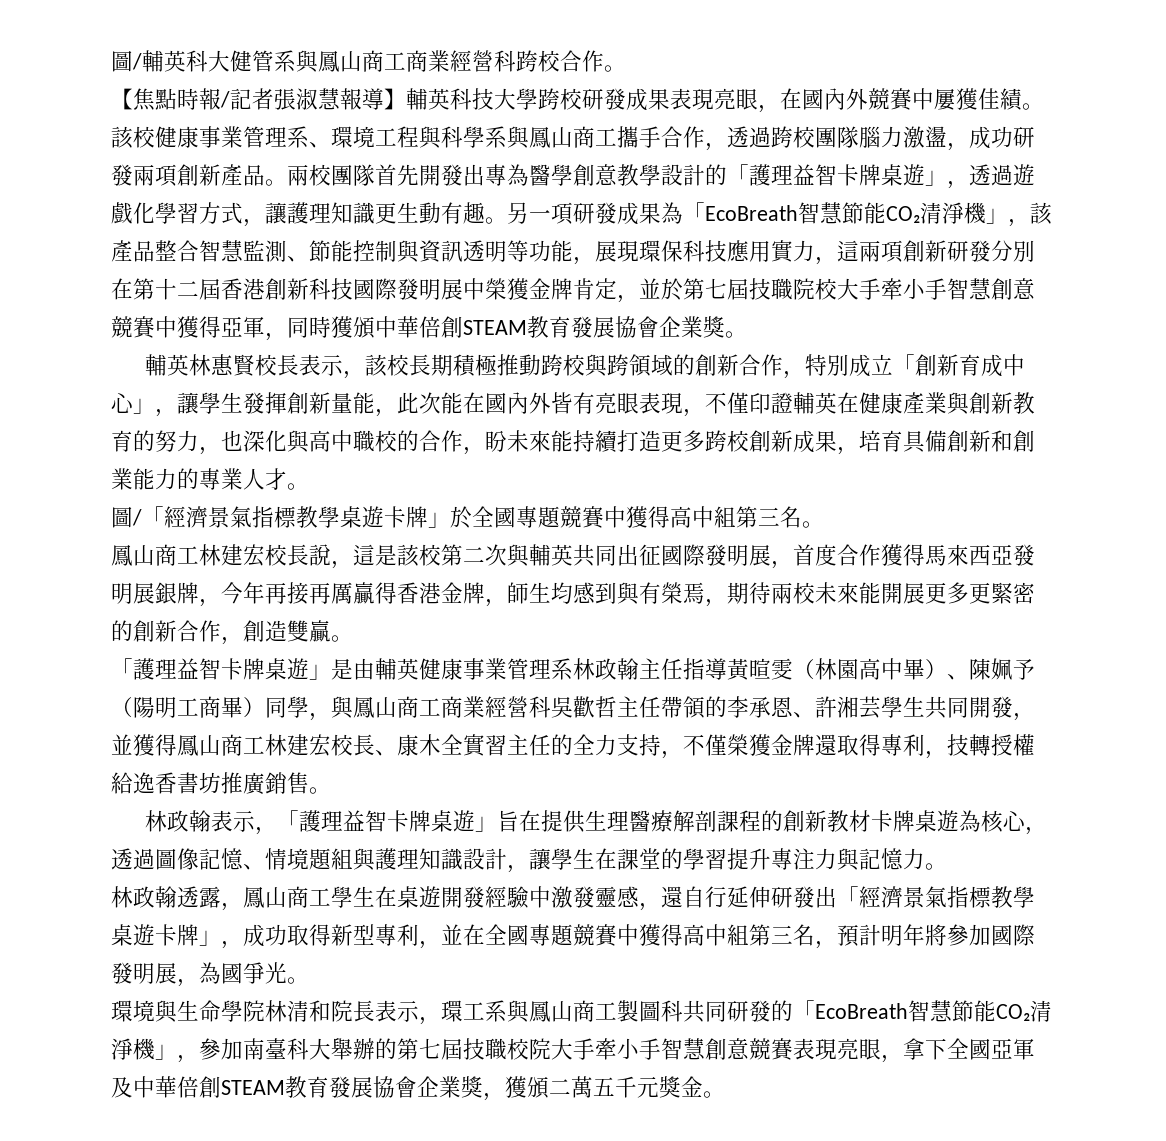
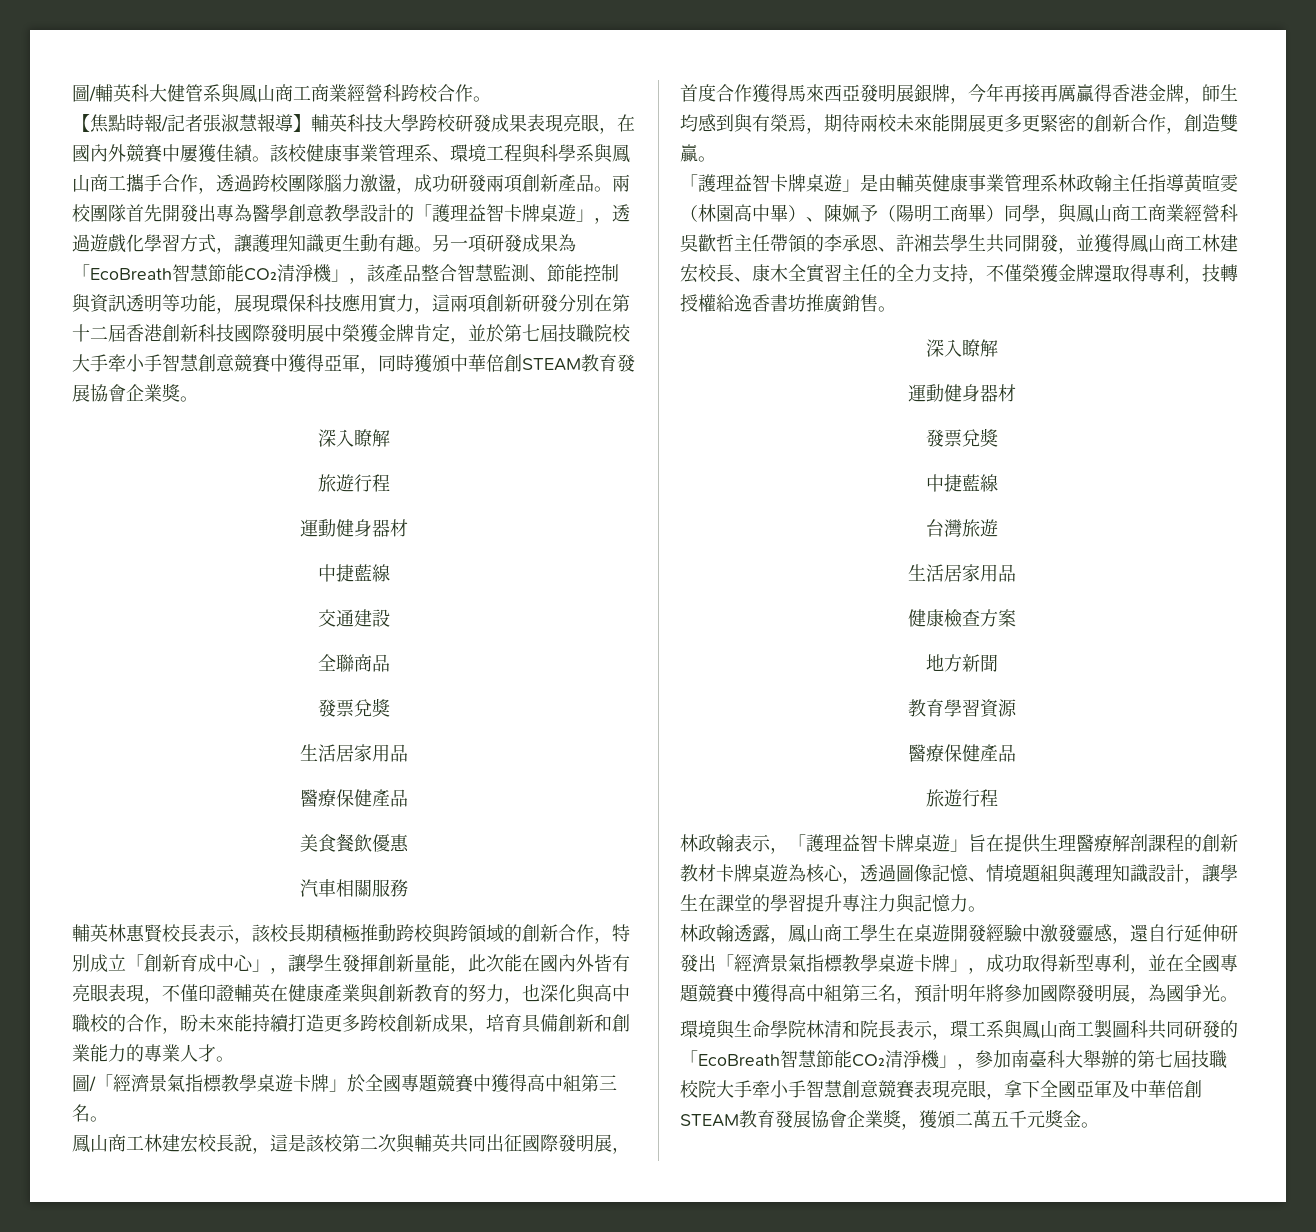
(747, 334) none -> [318,429,390,447] [318,474,390,492] [300,519,408,537] [318,564,390,582] [318,609,390,627] [318,654,390,672] [318,698,390,717] [300,744,408,762] [300,789,408,807] [300,833,409,852] [300,879,408,897] // 深入瞭解 // 旅遊行程 // 運動健身器材 // 中捷藍線 // 交通建設 // 全聯商品 // 發票兌獎 // 生活居家用品 // 醫療保健產品 // 美食餐飲優惠 // 汽車相關服務
(331, 790) none -> [926,339,998,357] [908,384,1016,402] [926,428,998,447] [926,474,998,492] [926,519,998,537] [908,564,1016,582] [908,609,1016,628] [926,654,998,672] [908,699,1017,718] [908,744,1016,762] [926,789,998,807] // 深入瞭解 // 運動健身器材 // 發票兌獎 // 中捷藍線 // 台灣旅遊 // 生活居家用品 // 健康檢查方案 // 地方新聞 // 教育學習資源 // 醫療保健產品 // 旅遊行程

